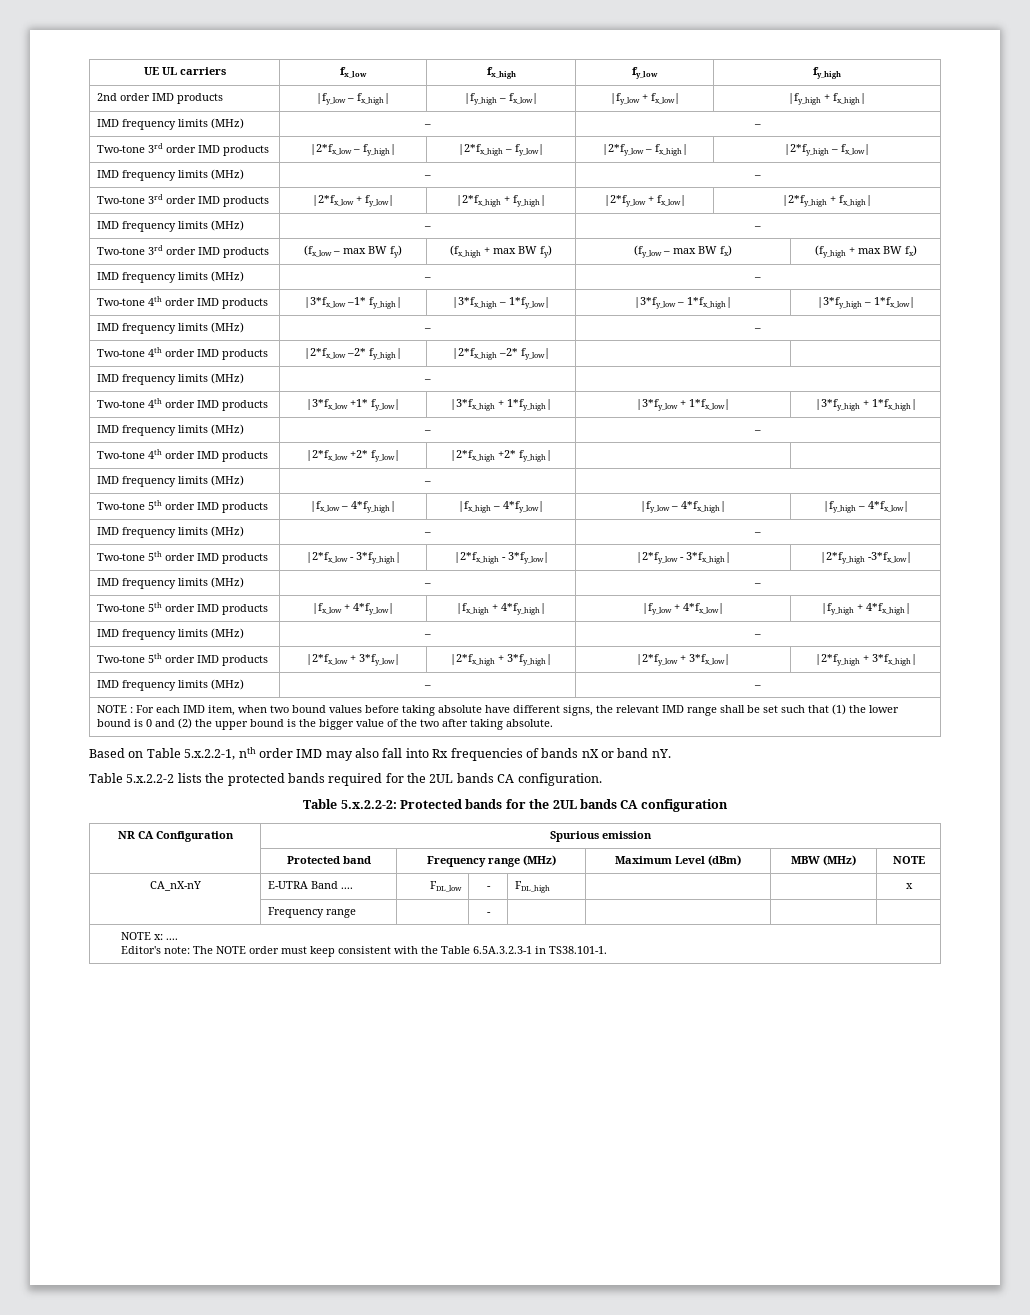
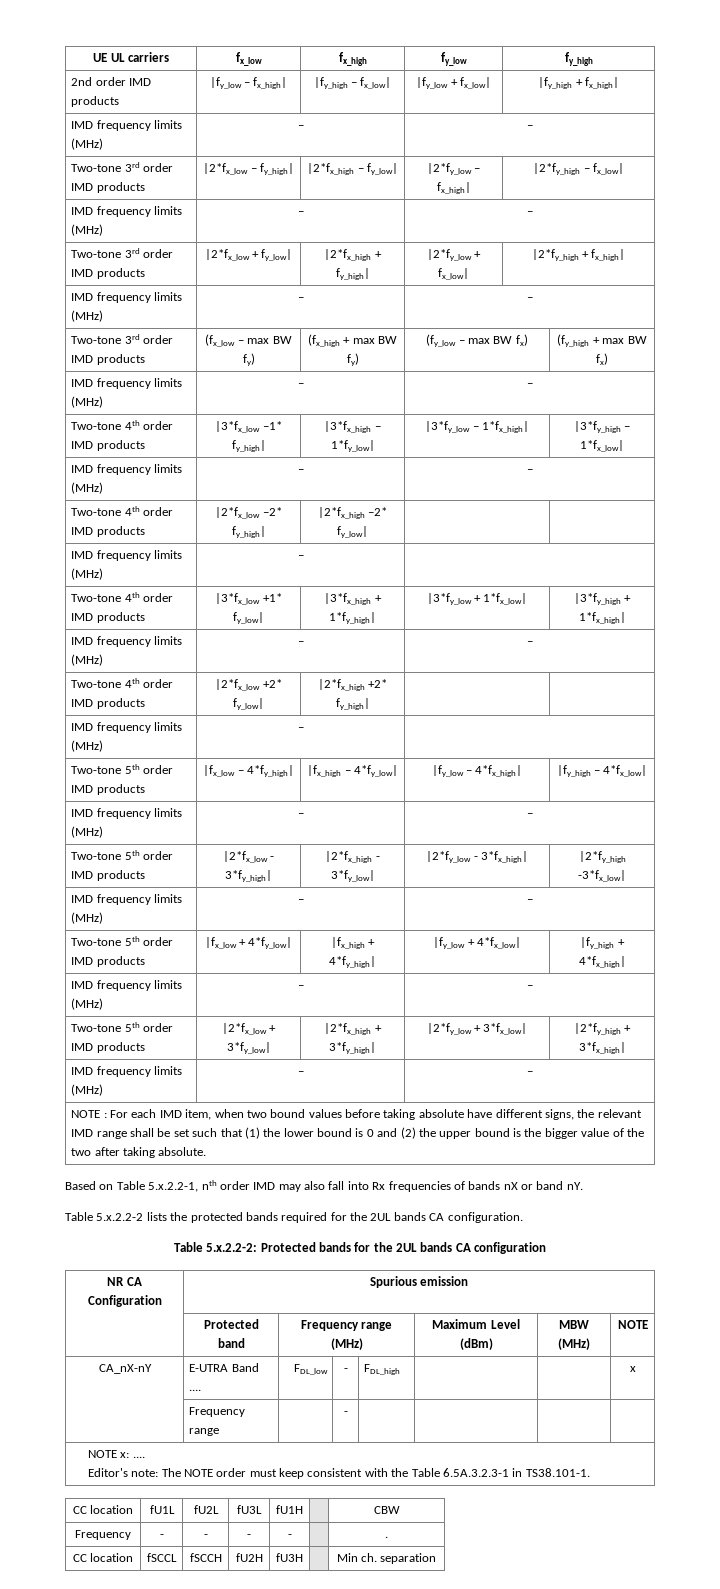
(607, 950) none -> [72,1505,134,1514] [149,1505,175,1514] [193,1505,219,1514] [237,1505,262,1514] [276,1505,303,1514] [373,1506,400,1514] [75,1530,131,1540] [159,1534,164,1538] [203,1534,208,1538] [247,1534,251,1538] [287,1534,292,1538] [385,1536,388,1538] [72,1553,134,1562] [147,1553,177,1562] [189,1553,222,1562] [235,1553,263,1562] [276,1553,303,1562] [336,1553,437,1564] // CC location | fU1L | fU2L | fU3L | fU1H | | CBW // Frequency | - | - | - | - | | . // CC location | fSCCL | fSCCH | fU2H | fU3H | | Min ch. separation

